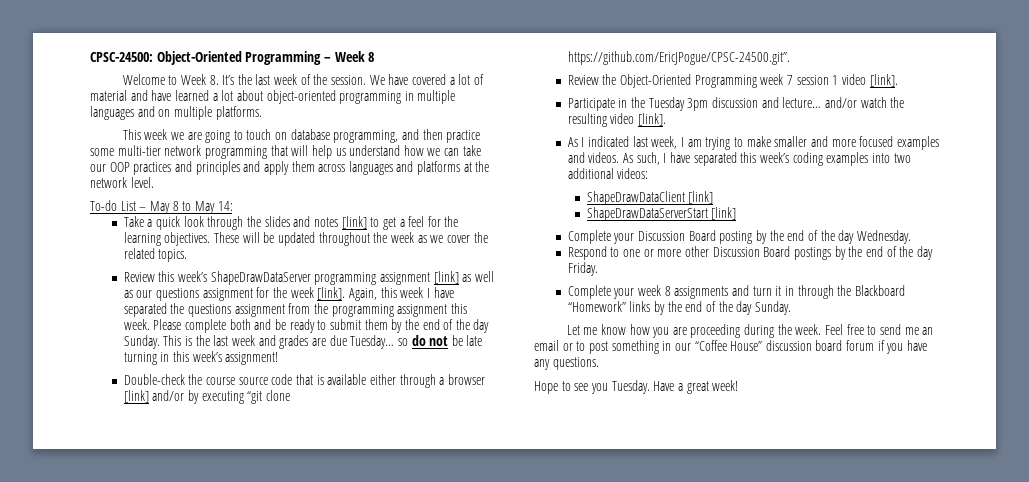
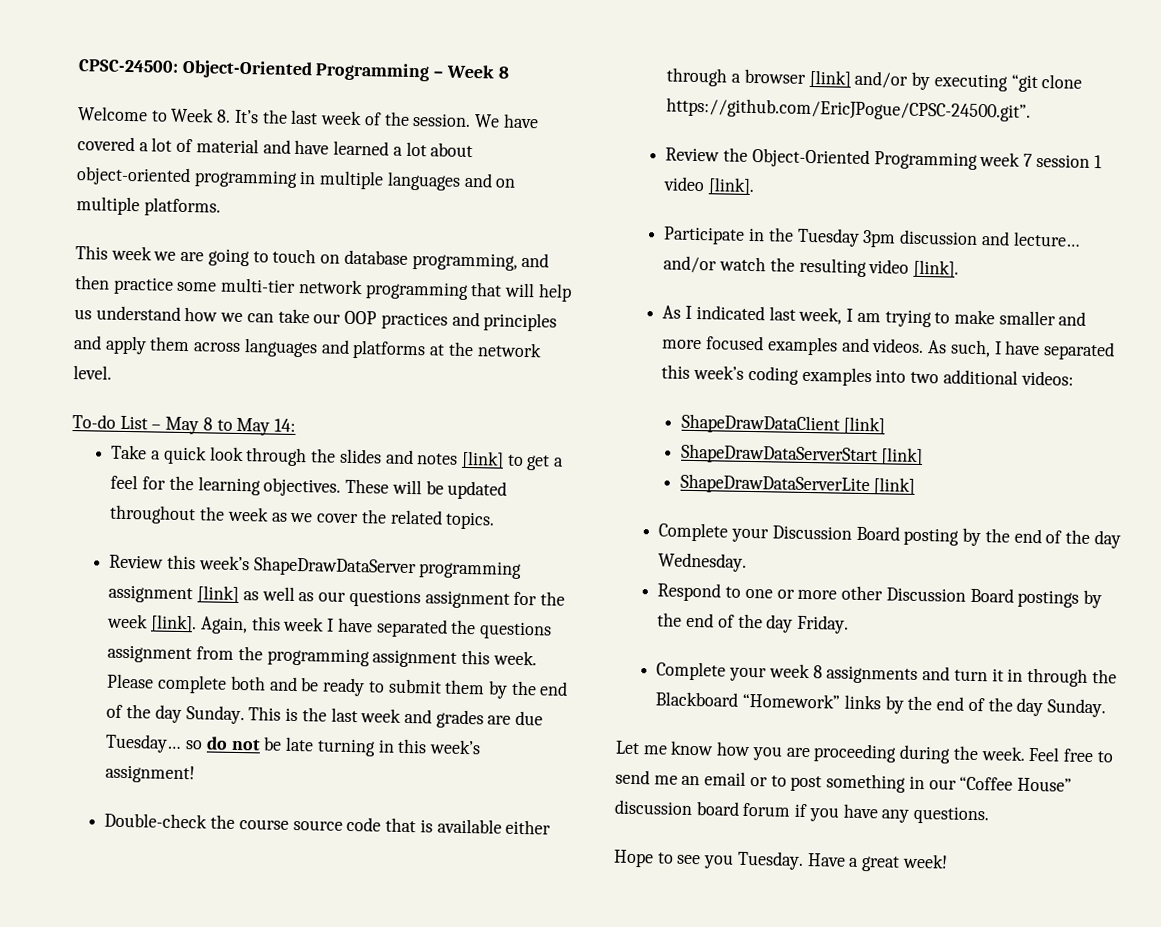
(737, 213) none -> [679,473,916,496] // ShapeDrawDataServerLite [link]

